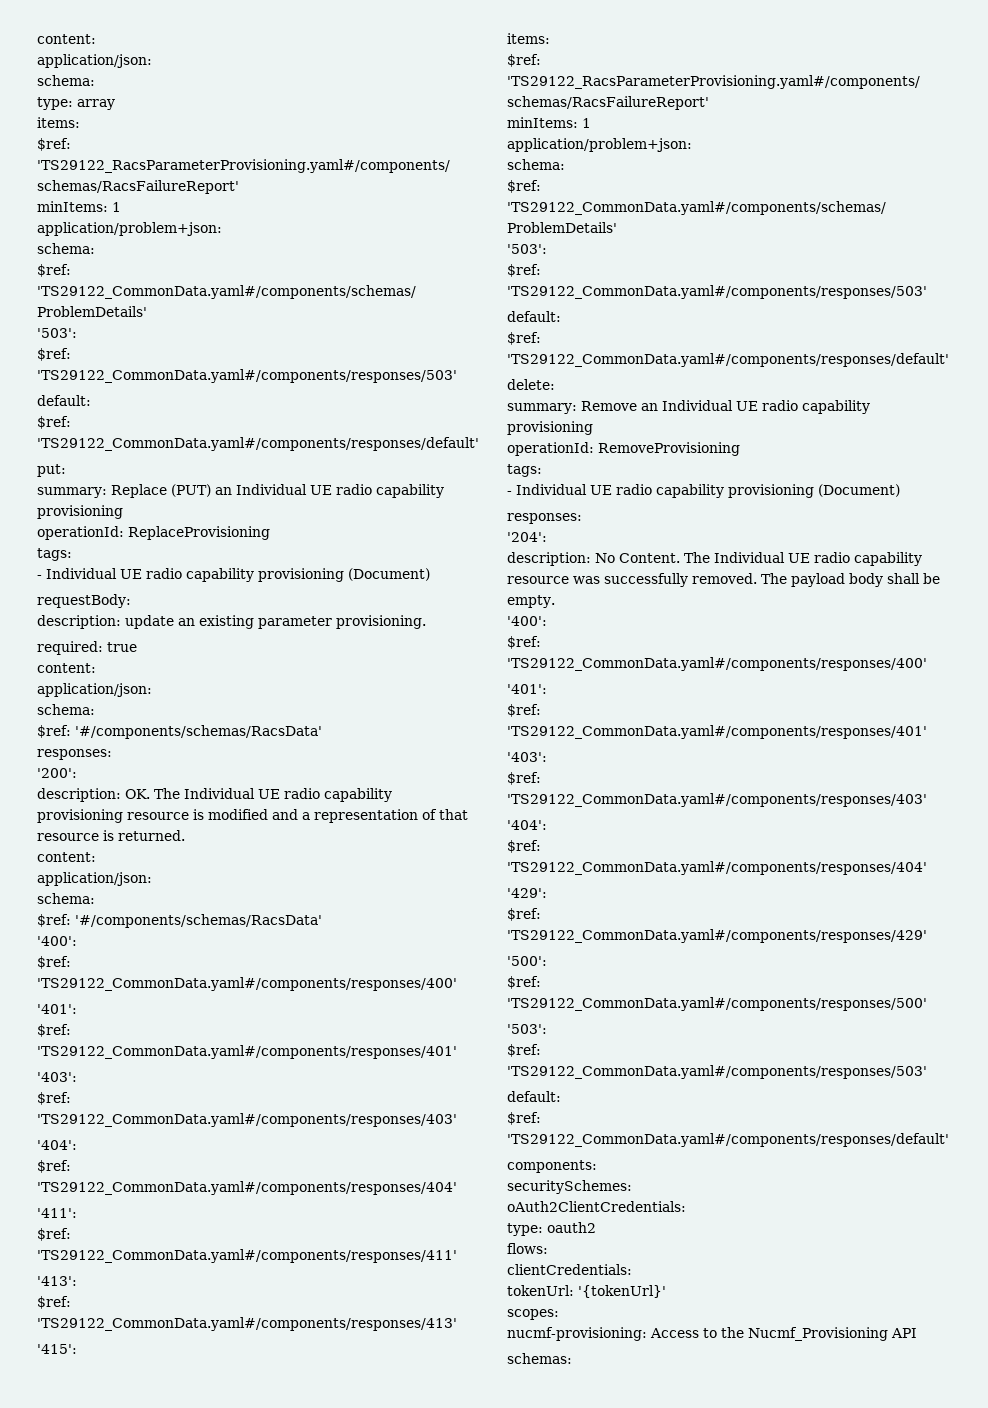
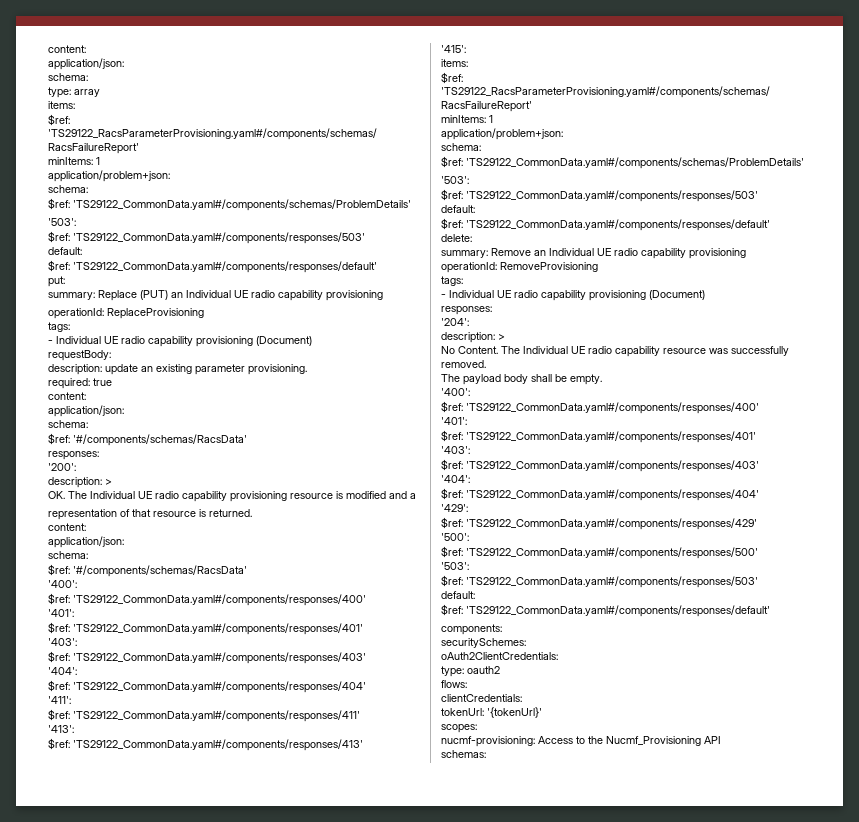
(121, 795) none -> [105,479,112,485] > //
(310, 816) none -> (416, 496) //
(591, 559) none -> [498,334,505,340] > //
(757, 578) none -> (486, 364) //

